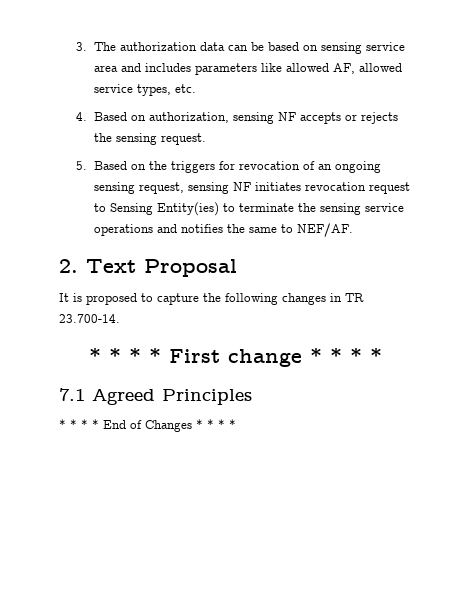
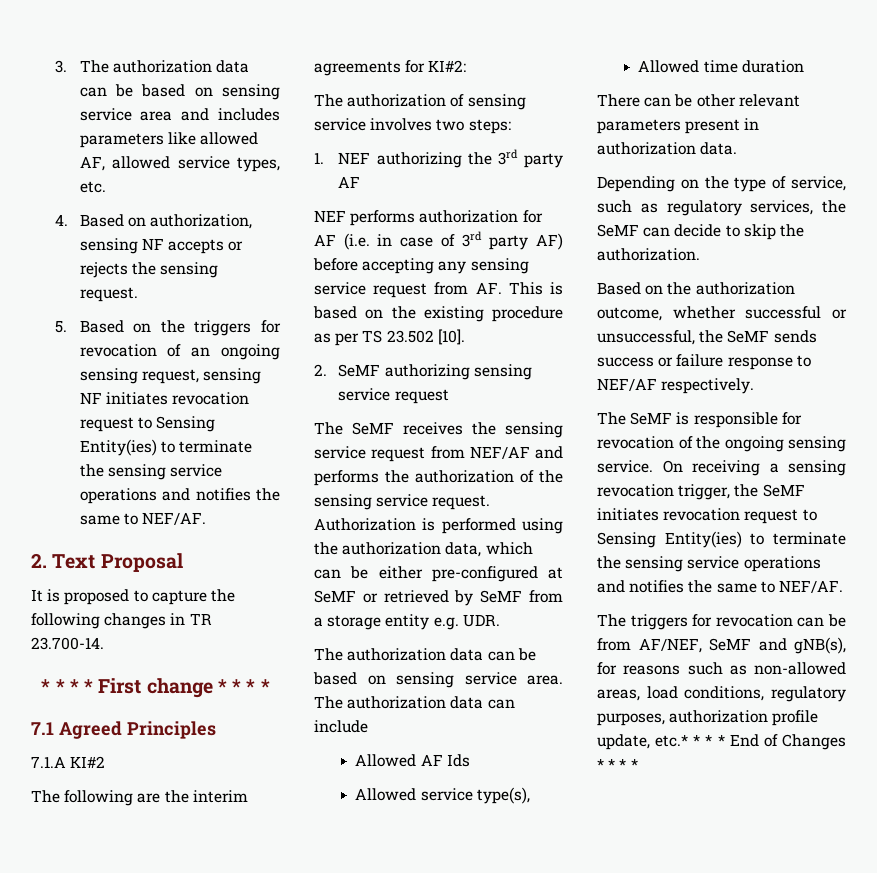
[59,419,66,429] * -> [31,756,106,768] [31,790,248,806] [314,60,467,76] [314,94,526,110] [314,118,511,134] [314,149,563,168] [338,176,361,188] [314,210,543,226] [314,231,563,250] [313,258,529,274] [314,282,563,298] [313,306,563,322] [314,329,465,346] [314,364,532,380] [338,388,449,404] [314,422,563,438] [314,446,563,462] [314,470,563,486] [314,494,491,510] [314,518,563,534] [314,542,533,557] [314,566,563,582] [314,590,563,606] [314,614,500,630] [314,648,536,661] [313,672,563,688] [314,696,515,709] [314,720,368,733] [355,754,470,767] [355,787,530,804] [638,60,804,73] [597,94,800,107] [597,118,760,134] [597,142,738,155] [597,176,846,192] [597,200,846,216] [597,224,804,240] [597,248,700,261] [597,282,795,295] [597,306,847,321] [597,330,817,345] [597,354,811,370] [597,378,755,394] [597,412,802,428] [597,436,846,452] [597,460,846,476] [597,484,805,500] [597,508,817,524] [597,531,846,548] [597,556,821,572] [597,580,843,593] [597,614,846,630] [597,637,846,654] [597,662,846,675] [597,686,846,702] [597,710,819,726] [597,734,689,750] 7.1.A KI#2 // The following are the interim agreements for KI#2: // The authorization of sensing service involves two steps: // 1. NEF authorizing the 3rd party AF // NEF performs authorization for AF (i.e. in case of 3rd party AF) before accepting any sensing service request from AF. This is based on the existing procedure as per TS 23.502 [10]. // 2. SeMF authorizing sensing service request // The SeMF receives the sensing service request from NEF/AF and performs the authorization of the sensing service request. Authorization is performed using the authorization data, which can be either pre-configured at SeMF or retrieved by SeMF from a storage entity e.g. UDR. // The authorization data can be based on sensing service area. The authorization data can include // Allowed AF Ids // Allowed service type(s), // Allowed time duration // There can be other relevant parameters present in authorization data. // Depending on the type of service, such as regulatory services, the SeMF can decide to skip the authorization. // Based on the authorization outcome, whether successful or unsuccessful, the SeMF sends success or failure response to NEF/AF respectively. // The SeMF is responsible for revocation of the ongoing sensing service. On receiving a sensing revocation trigger, the SeMF initiates revocation request to Sensing Entity(ies) to terminate the sensing service operations and notifies the same to NEF/AF. // The triggers for revocation can be from AF/NEF, SeMF and gNB(s), for reasons such as non-allowed areas, load conditions, regulatory purposes, authorization profile update, etc.*

